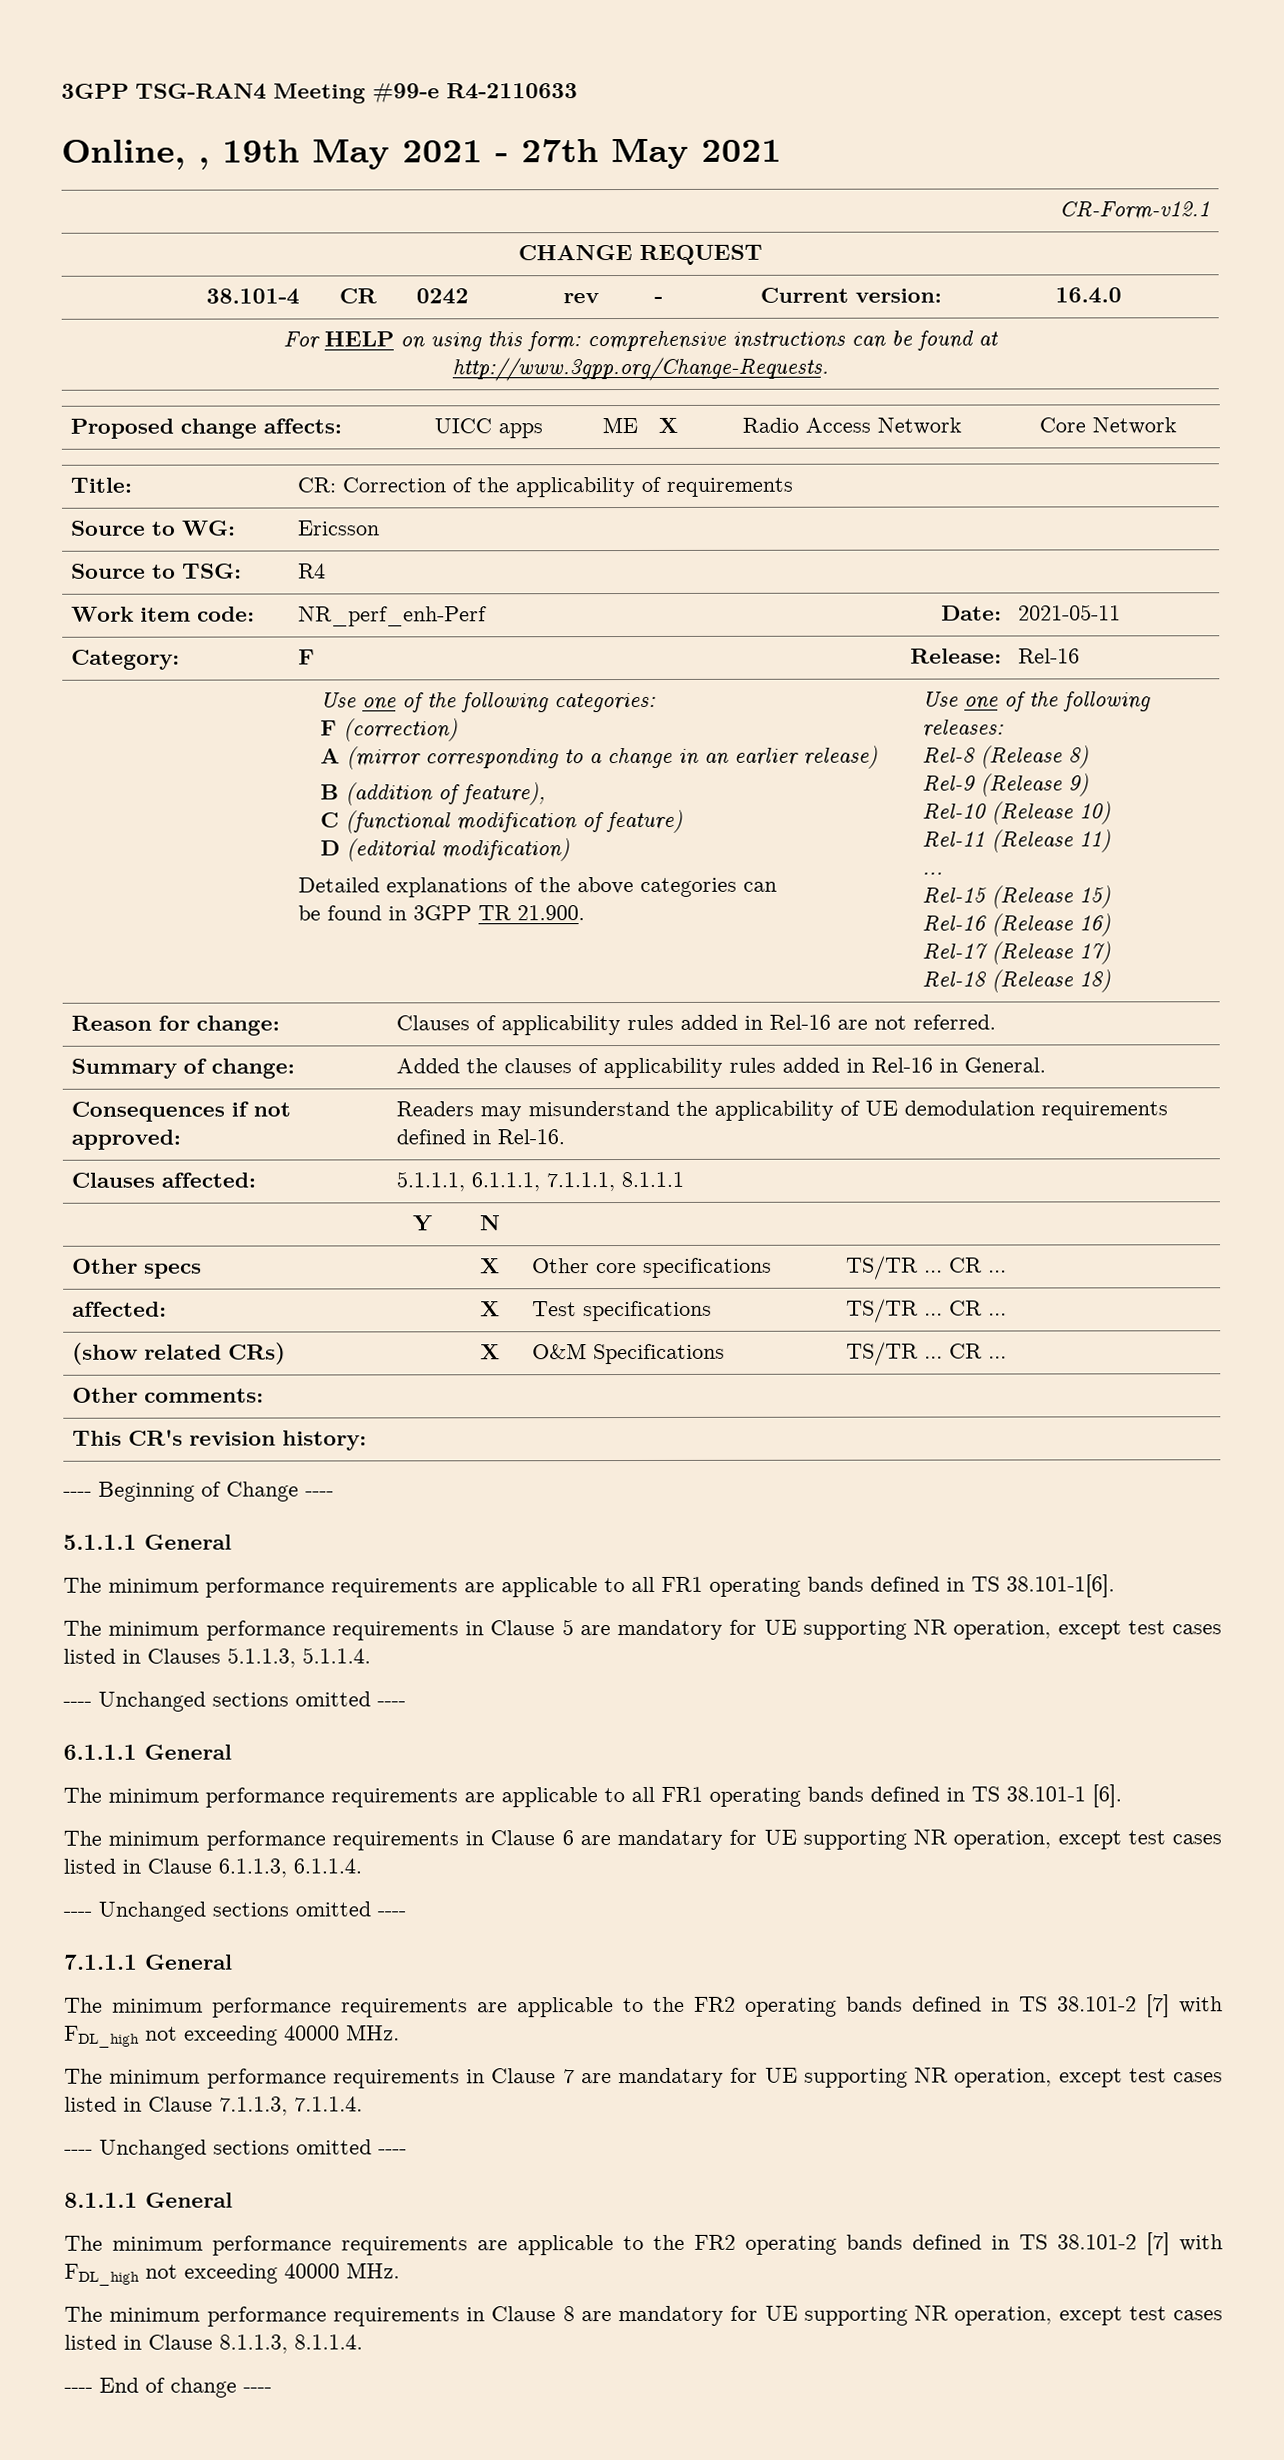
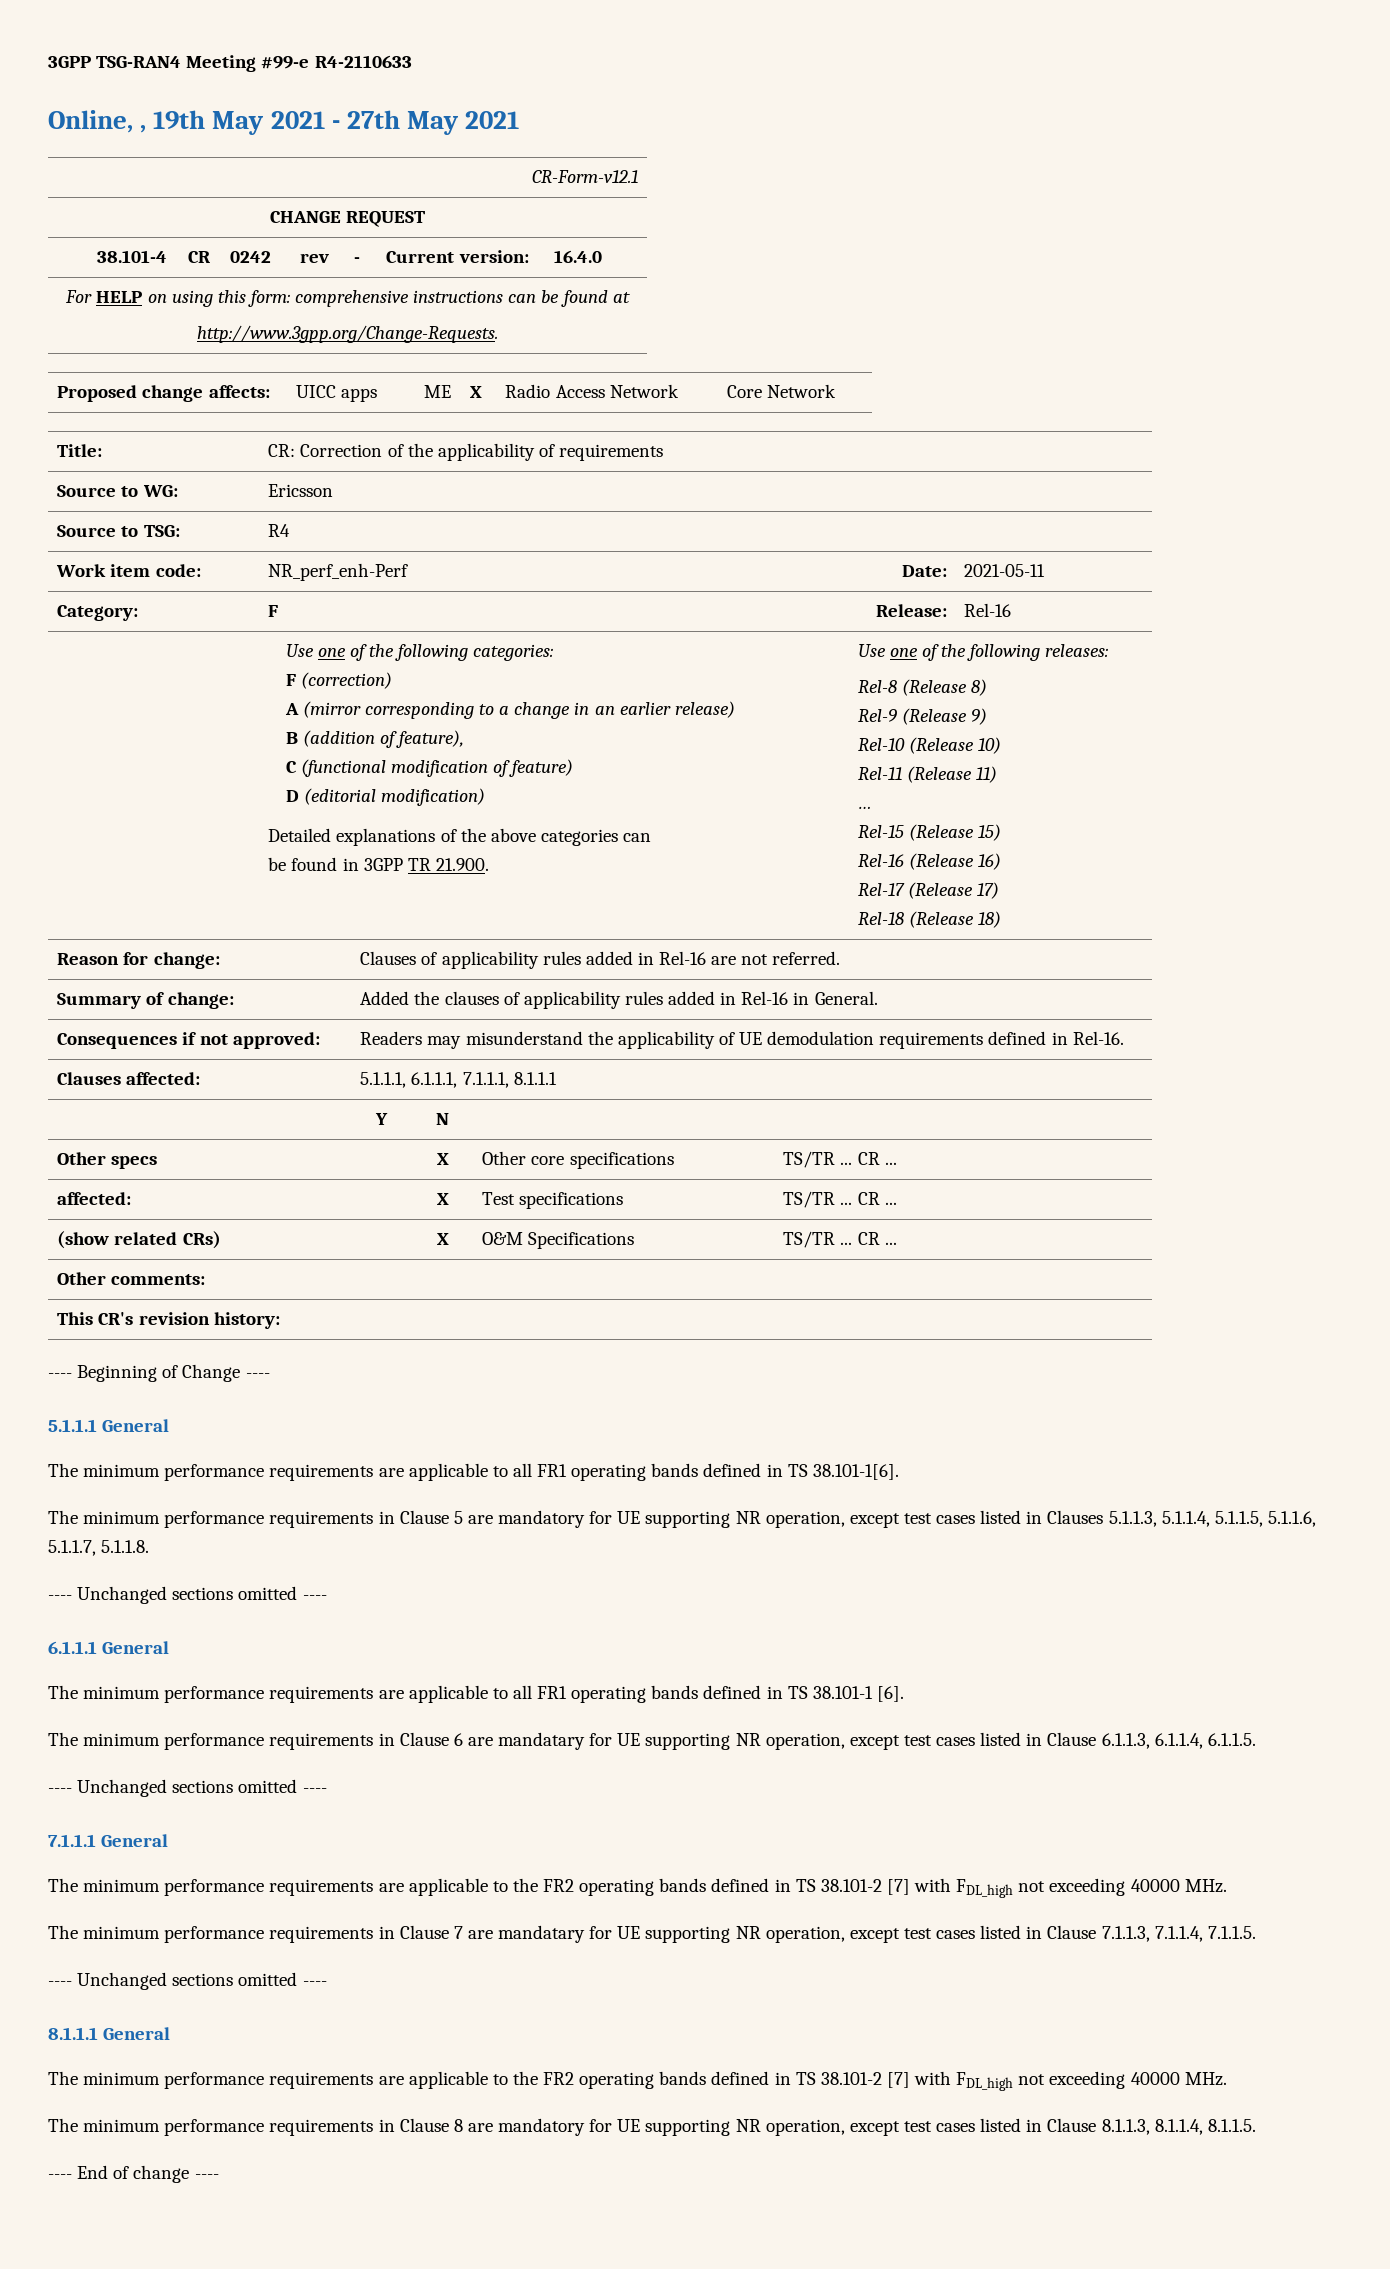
[302,1647,371,1664] 5.1.1.4. -> [1161,1511,1316,1527] [48,1540,150,1556] 5.1.1.4, 5.1.1.5, 5.1.1.6, 5.1.1.7, 5.1.1.8.
[293,1858,362,1874] 6.1.1.4. -> [1154,1733,1256,1749] 6.1.1.4, 6.1.1.5.
[294,2096,363,2112] 7.1.1.4. -> [1154,1926,1256,1942] 7.1.1.4, 7.1.1.5.
[294,2334,363,2350] 8.1.1.4. -> [1154,2119,1256,2135] 8.1.1.4, 8.1.1.5.

